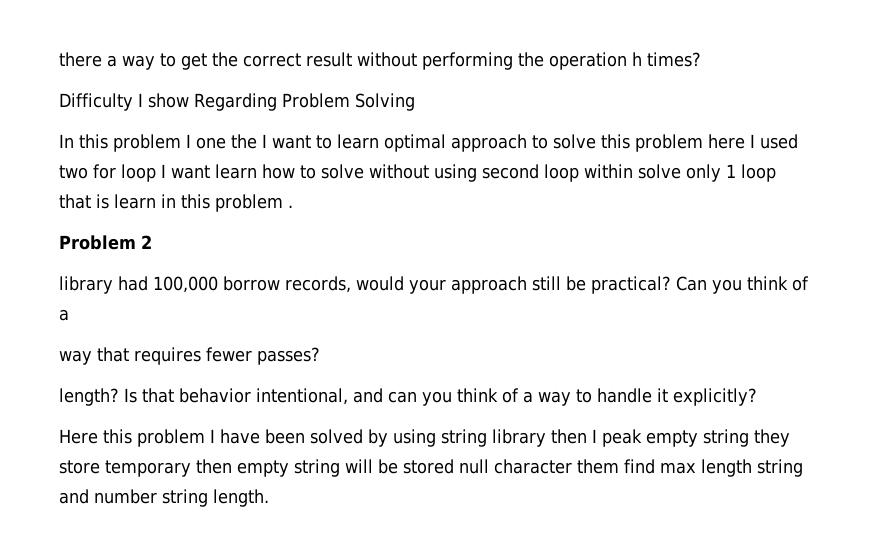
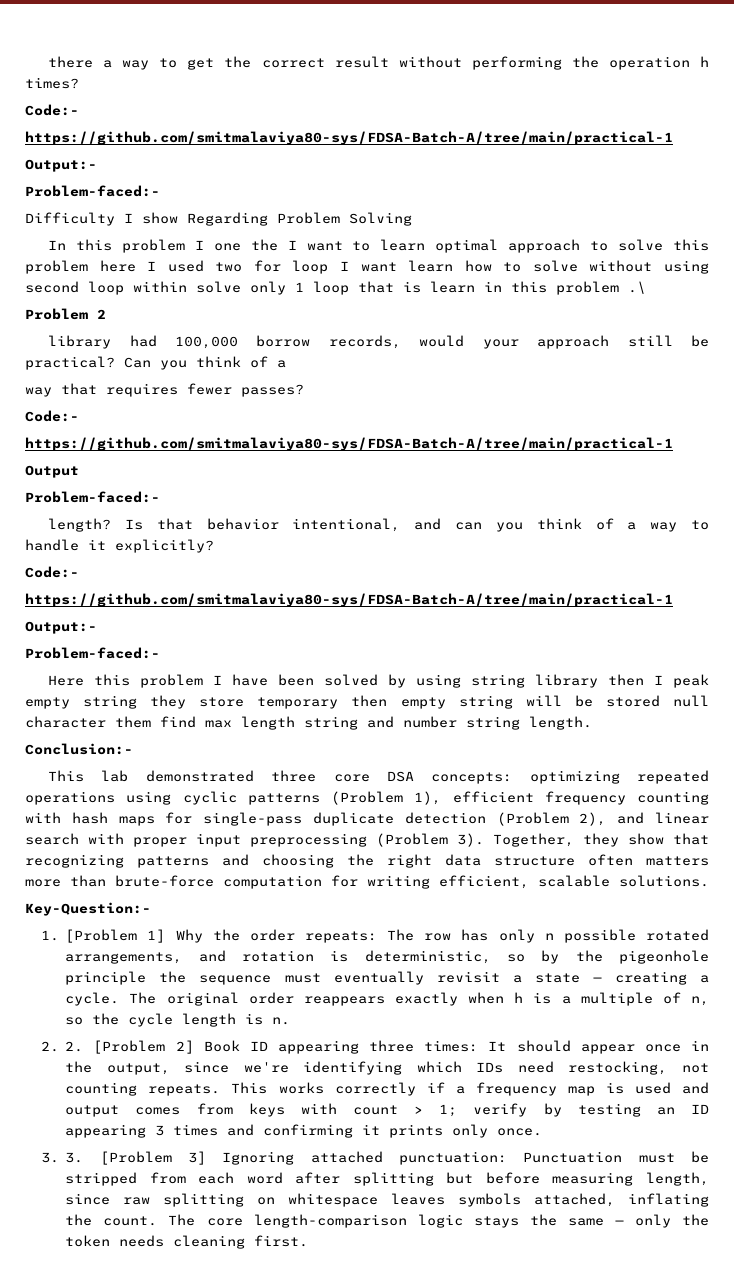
(701, 59) none -> [25,104,79,116] [25,131,673,145] [25,159,97,172] [25,185,160,197] // Code:- // https://github.com/smitmalaviya80-sys/FDSA-Batch-A/tree/main/practical-1 // Output:- // Problem-faced:-
[288,205,293,208] . -> [628,281,646,294] .\
(320, 356) none -> [25,410,79,422] [25,437,673,451] [25,465,79,478] [25,491,160,503] // Code:- // https://github.com/smitmalaviya80-sys/FDSA-Batch-A/tree/main/practical-1 // Output // Problem-faced:-
(757, 397) none -> [25,566,79,578] [25,593,673,607] [25,621,97,634] [25,647,160,659] // Code:- // https://github.com/smitmalaviya80-sys/FDSA-Batch-A/tree/main/practical-1 // Output:- // Problem-faced:-
(269, 498) none -> [25,743,133,755] [48,770,709,784] [25,791,709,805] [25,812,709,826] [25,833,709,847] [25,854,709,868] [25,875,709,889] [25,902,151,916] [40,929,709,943] [65,950,709,964] [65,971,709,985] [65,992,709,1006] [65,1013,291,1027] [40,1040,709,1054] [65,1061,709,1075] [65,1082,710,1096] [65,1103,709,1117] [65,1124,543,1138] [40,1151,709,1165] [65,1172,709,1186] [65,1193,709,1207] [65,1214,710,1228] [65,1235,309,1249] // Conclusion:- // This lab demonstrated three core DSA concepts: optimizing repeated operations using cyclic patterns (Problem 1), efficient frequency counting with hash maps for single-pass duplicate detection (Problem 2), and linear search with proper input preprocessing (Problem 3). Together, they show that recognizing patterns and choosing the right data structure often matters more than brute-force computation for writing efficient, scalable solutions. // Key-Question:- // 1. [Problem 1] Why the order repeats: The row has only n possible rotated arrangements, and rotation is deterministic, so by the pigeonhole principle the sequence must eventually revisit a state — creating a cycle. The original order reappears exactly when h is a multiple of n, so the cycle length is n. // 2. 2. [Problem 2] Book ID appearing three times: It should appear once in the output, since we're identifying which IDs need restocking, not counting repeats. This works correctly if a frequency map is used and output comes from keys with count > 1; verify by testing an ID appearing 3 times and confirming it prints only once. // 3. 3. [Problem 3] Ignoring attached punctuation: Punctuation must be stripped from each word after splitting but before measuring length, since raw splitting on whitespace leaves symbols attached, inflating the count. The core length-comparison logic stays the same — only the token needs cleaning first.

